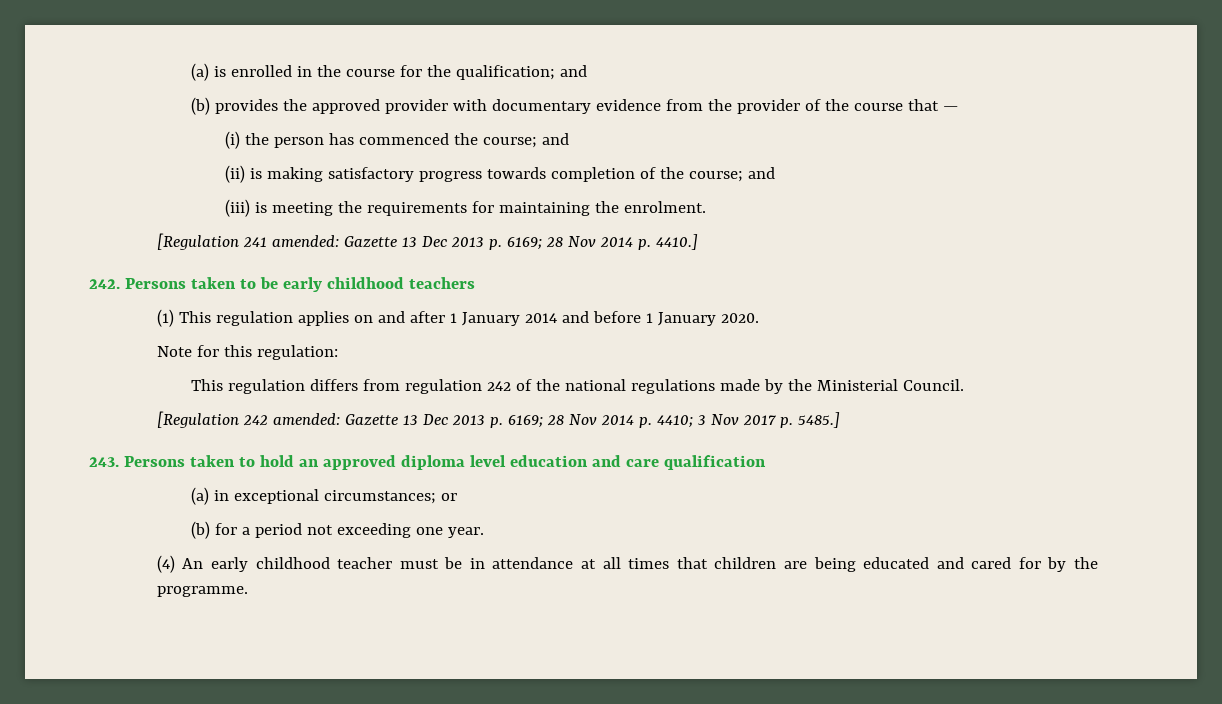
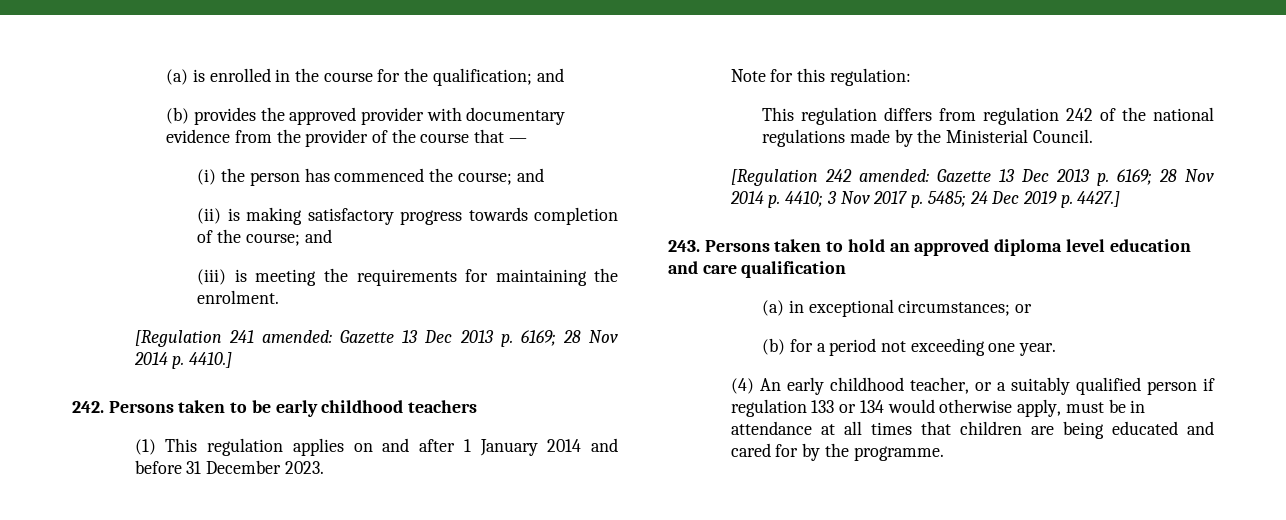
[645,312,759,326] 1 January 2020. -> [186,460,324,474] 31 December 2023.
[797,412,840,428] 5485.] -> [927,191,1121,208] 5485; 24 Dec 2019 p. 4427.]
[337,557,393,569] teacher -> [909,377,1215,395] [730,399,1062,417] teacher, or a suitably qualified person if regulation 133 or 134 would otherwise apply,

